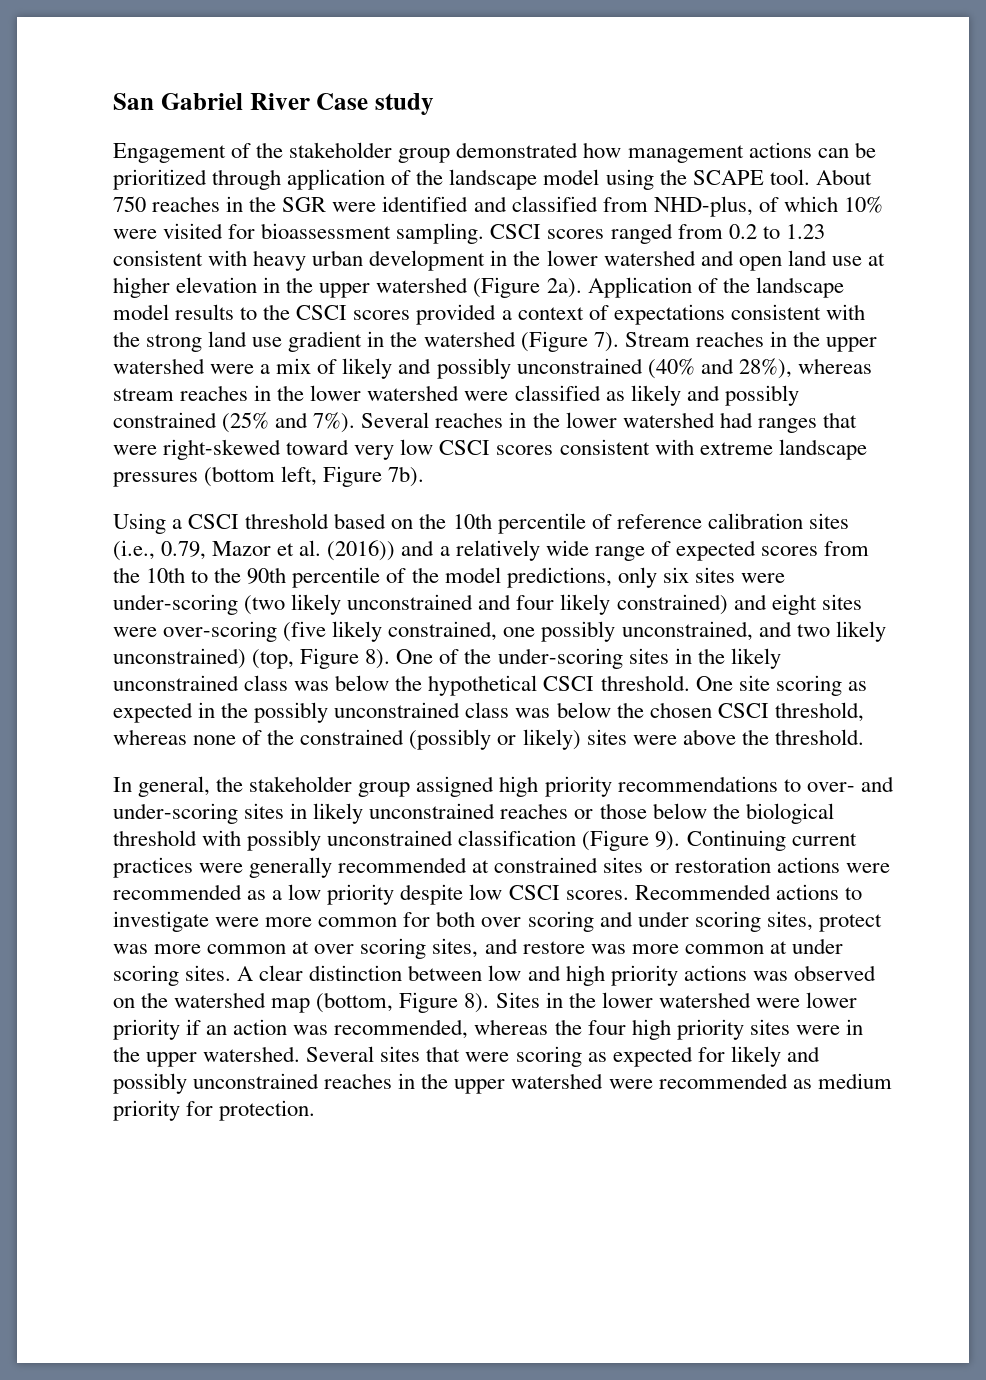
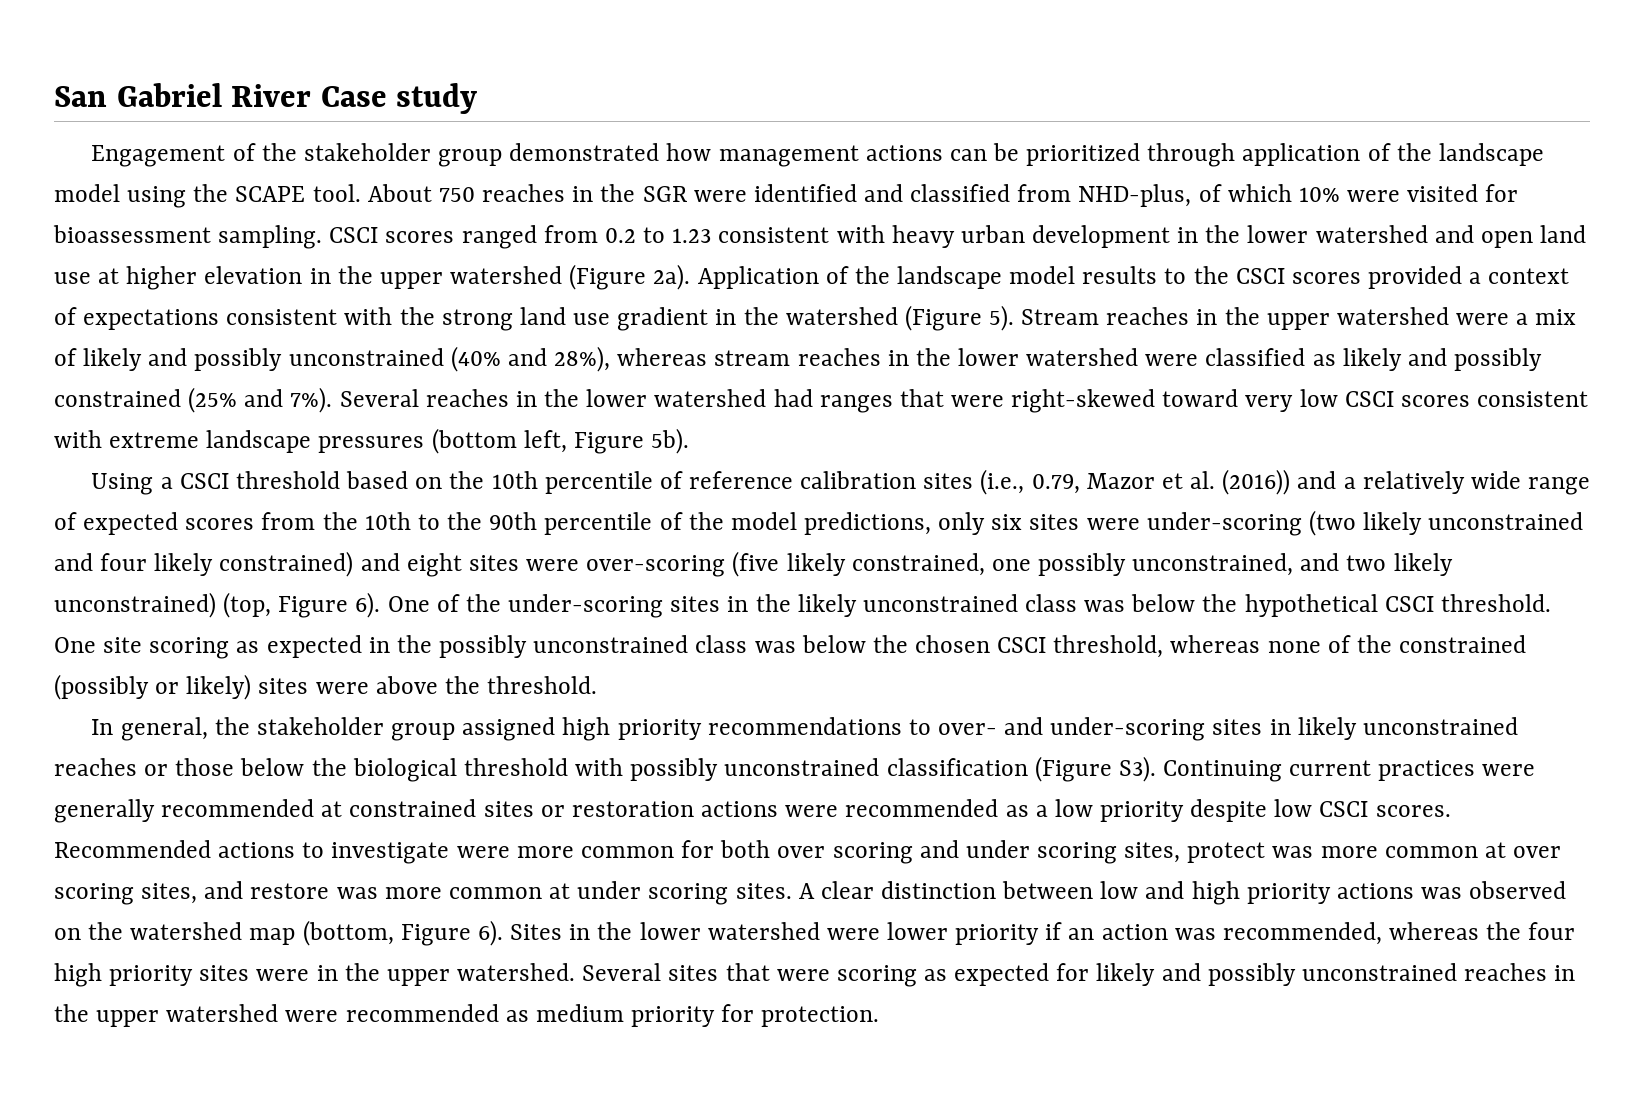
[593,332,619,352] 7). -> [989,305,1015,331] 5).
[388,466,425,487] 7b). -> [651,428,690,454] 5b).
[365,649,391,669] 8). -> [355,592,381,618] 6).
[655,831,681,851] 9). -> [1118,756,1156,782] S3).
[464,993,490,1013] 8). -> [477,920,503,946] 6).

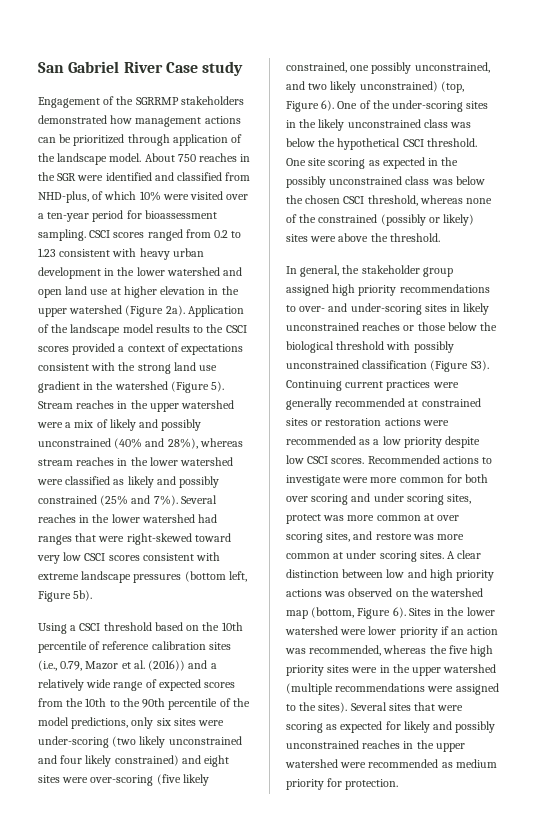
[303,143,503,167] stakeholder group -> [135,96,244,105] SGRRMP stakeholders
[54,184,361,208] model using the SCAPE tool. -> [109,153,142,162] model.
(1479, 193) none -> [226,194,249,200] [38,210,124,222] over a ten-year period
[1528,922,1576,940] four -> [448,645,468,654] five
[457,963,576,981] watershed. -> [443,664,497,673] [286,683,499,695] [286,702,348,713] watershed (multiple recommendations were assigned to the sites).

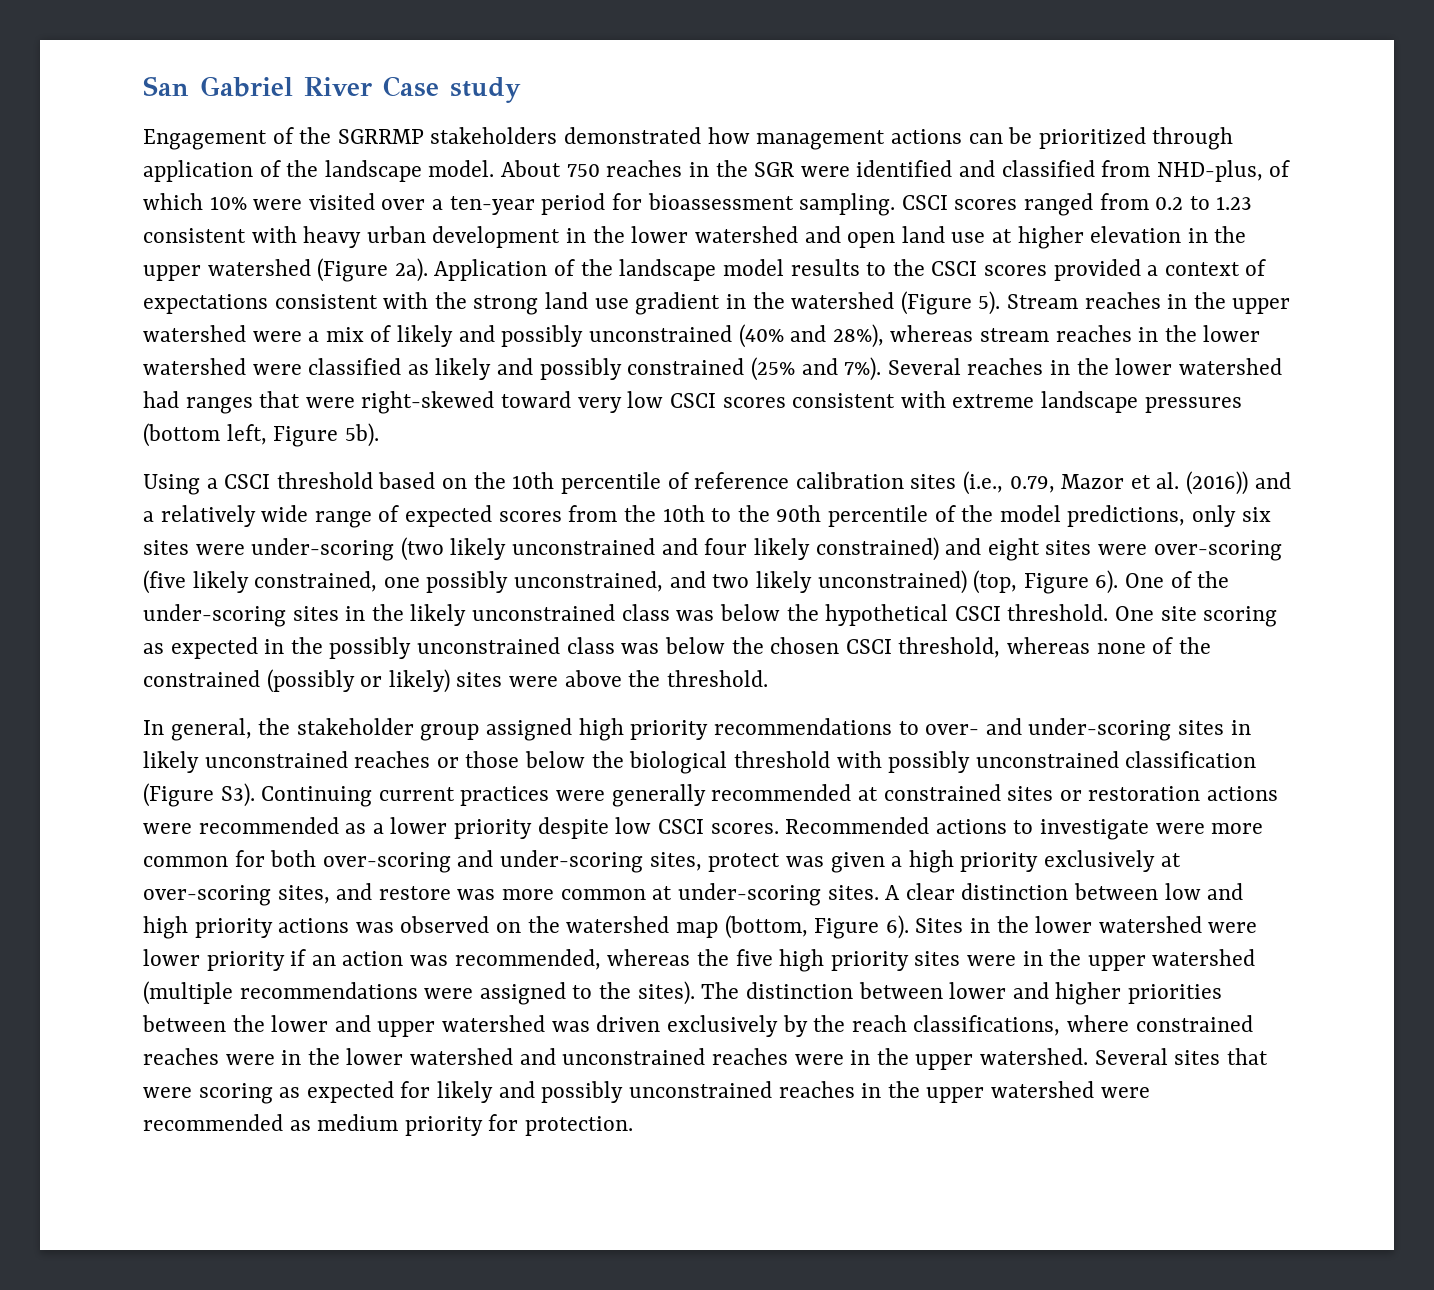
[382,436,401,445] low -> [390,817,448,834] lower
[286,493,472,505] [286,514,460,524] [286,532,323,543] over scoring and under scoring sites, protect was more common at over scoring -> [322,850,1181,873] [143,885,271,906] over-scoring and under-scoring sites, protect was given a high priority exclusively at over-scoring
[346,550,417,562] under scoring -> [677,883,821,906] under-scoring
(348, 707) none -> [701,982,1222,1005] [142,1015,1253,1037] [143,1048,1088,1070] The distinction between lower and higher priorities between the lower and upper watershed was driven exclusively by the reach classifications, where constrained reaches were in the lower watershed and unconstrained reaches were in the upper watershed.

